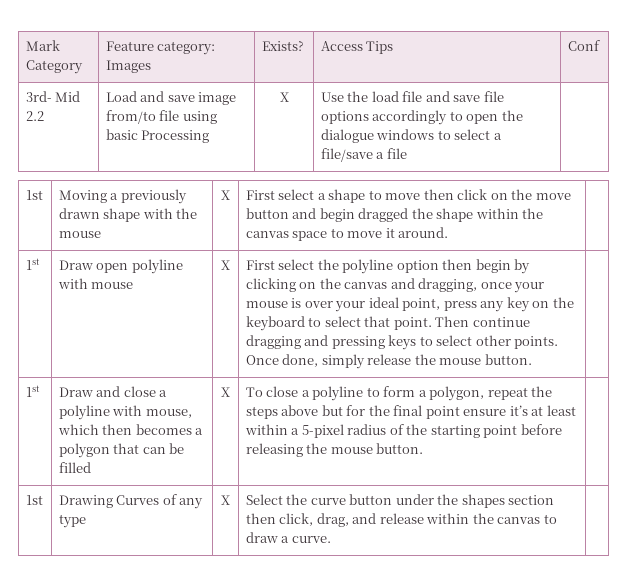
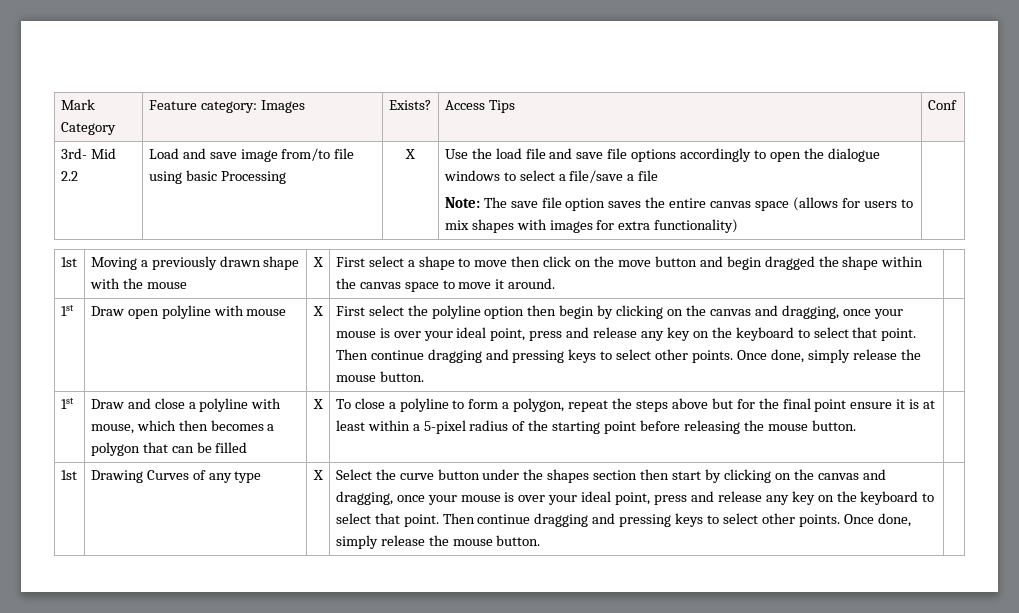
(407, 153) none -> [444,197,913,211] [444,219,739,233] // Note: The save file option saves the entire canvas space (allows for users to mix shapes with images for extra functionality)
(477, 306) none -> [566,327,638,338] and release
[509,405,528,416] it’s -> [896,399,920,409] it is
[279,513,557,527] [245,532,331,543] click, drag, and release within the canvas to draw a curve. -> [672,469,886,483] [335,491,935,505] [335,513,911,527] [335,535,541,549] start by clicking on the canvas and dragging, once your mouse is over your ideal point, press and release any key on the keyboard to select that point. Then continue dragging and pressing keys to select other points. Once done, simply release the mouse button.

